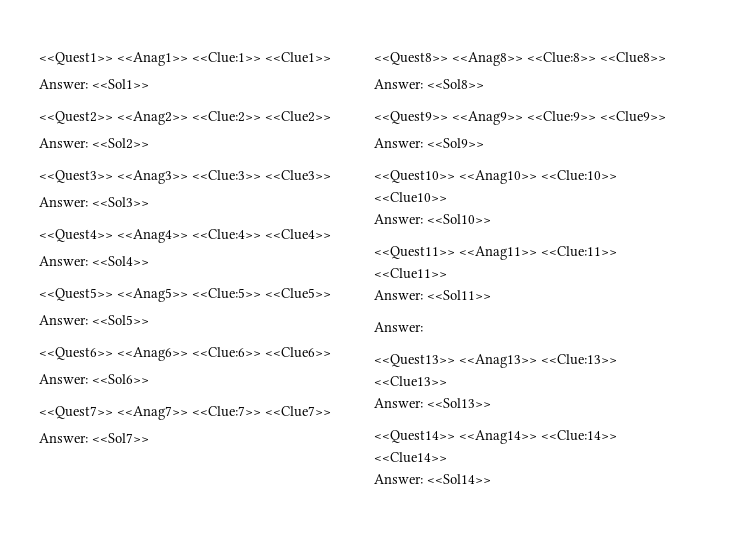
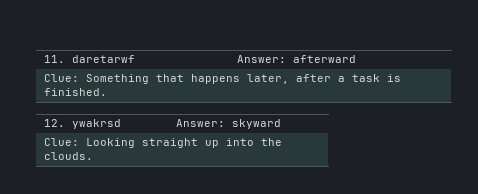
[39,52,331,66] [39,79,149,89] [39,111,331,125] [39,138,149,149] [39,170,331,184] [39,197,149,207] [39,229,331,243] [39,256,149,266] [39,288,331,302] [39,315,149,325] [39,347,331,361] [39,374,149,384] [39,406,331,420] [39,433,149,443] [374,52,666,66] [374,79,484,89] [374,111,666,125] [374,138,484,148] [374,170,617,184] [374,192,447,203] [374,214,491,224] [374,246,617,260] [374,268,447,279] [374,290,491,300] [374,322,423,332] [374,354,617,368] [374,376,447,387] [374,398,491,408] [374,430,617,444] [374,452,447,463] [374,474,491,484] <<Quest1>> <<Anag1>> <<Clue:1>> <<Clue1>> // Answer: <<Sol1>> // <<Quest2>> <<Anag2>> <<Clue:2>> <<Clue2>> // Answer: <<Sol2>> // <<Quest3>> <<Anag3>> <<Clue:3>> <<Clue3>> // Answer: <<Sol3>> // <<Quest4>> <<Anag4>> <<Clue:4>> <<Clue4>> // Answer: <<Sol4>> // <<Quest5>> <<Anag5>> <<Clue:5>> <<Clue5>> // Answer: <<Sol5>> // <<Quest6>> <<Anag6>> <<Clue:6>> <<Clue6>> // Answer: <<Sol6>> // <<Quest7>> <<Anag7>> <<Clue:7>> <<Clue7>> // Answer: <<Sol7>> // <<Quest8>> <<Anag8>> <<Clue:8>> <<Clue8>> // Answer: <<Sol8>> // <<Quest9>> <<Anag9>> <<Clue:9>> <<Clue9>> // Answer: <<Sol9>> // <<Quest10>> <<Anag10>> <<Clue:10>> <<Clue10>> // Answer: <<Sol10>> // <<Quest11>> <<Anag11>> <<Clue:11>> <<Clue11>> // Answer: <<Sol11>> // Answer: // <<Quest13>> <<Anag13>> <<Clue:13>> <<Clue13>> // Answer: <<Sol13>> // <<Quest14>> <<Anag14>> <<Clue:14>> <<Clue14>> // Answer: <<Sol14>> -> [44,55,136,63] [237,55,357,63] [44,74,402,84] [44,88,108,96] [44,119,122,129] [176,119,282,129] [44,138,283,148] [44,152,94,160] 11. daretarwf | Answer: afterward // Clue: Something that happens later, after a task is finished. // 12. ywakrsd | Answer: skyward // Clue: Looking straight up into the clouds.

